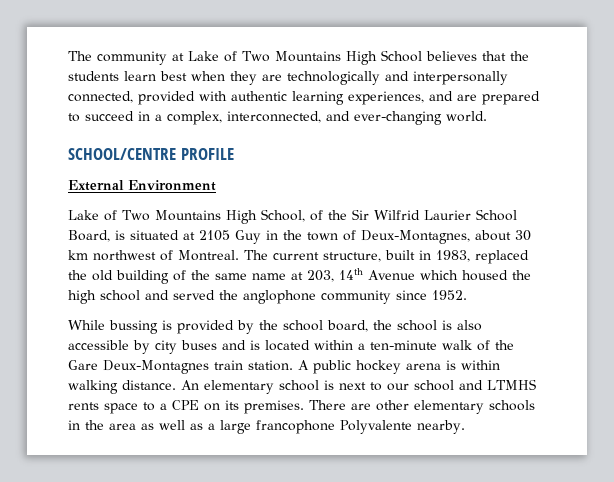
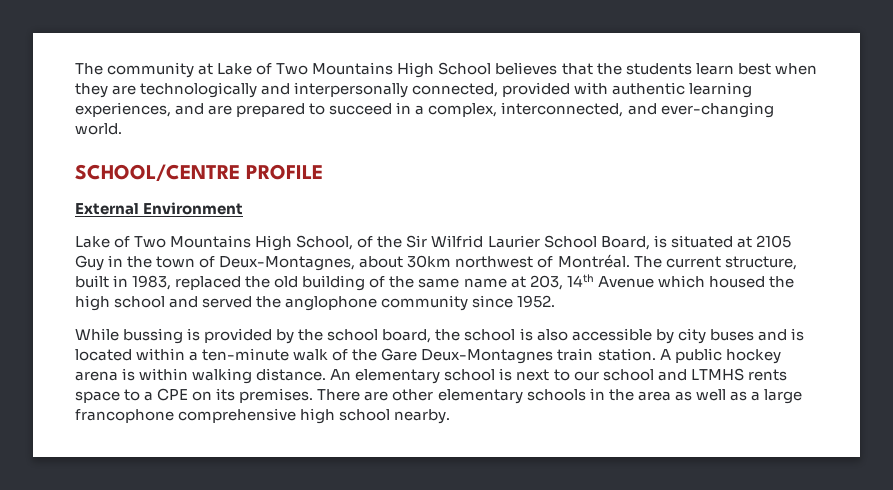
[515,230,531,241] [68,250,88,260] 30 km -> [407,255,452,268] 30km
[178,250,239,261] Montreal. -> [557,254,630,268] Montréal.
[340,420,412,434] Polyvalente -> [178,408,391,424] comprehensive high school

